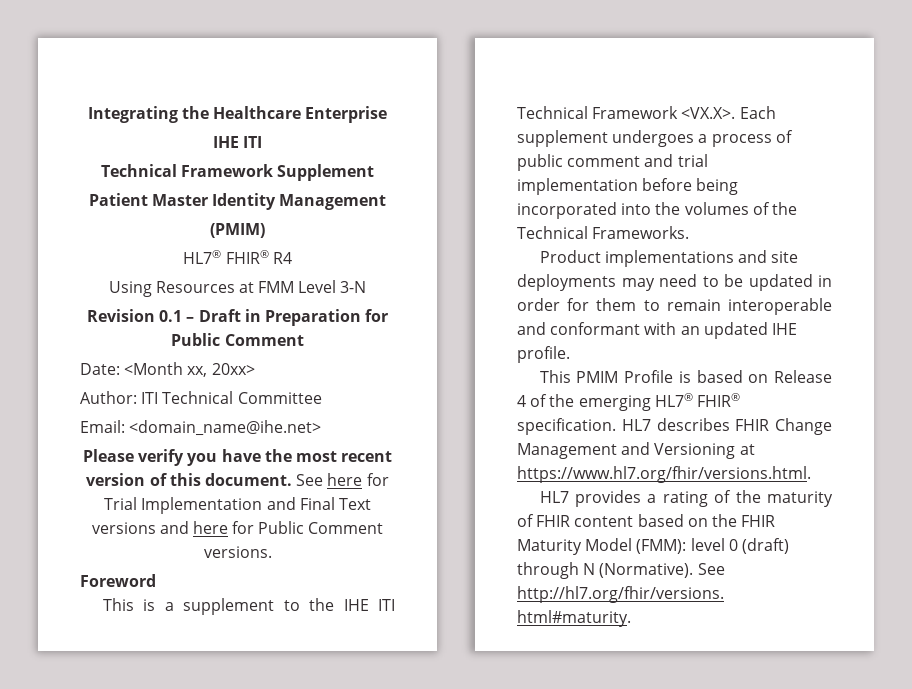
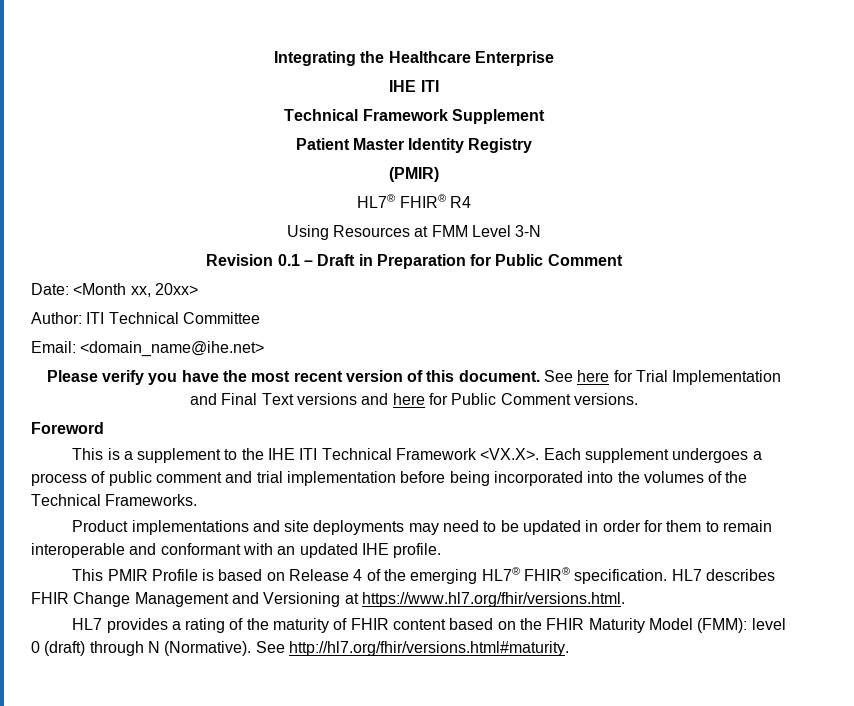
[279,194,387,210] [210,223,265,238] Management // (PMIM) -> [468,138,533,153] [389,167,439,182] Registry // (PMIR)
[576,371,619,383] PMIM -> [107,569,148,581] PMIR

